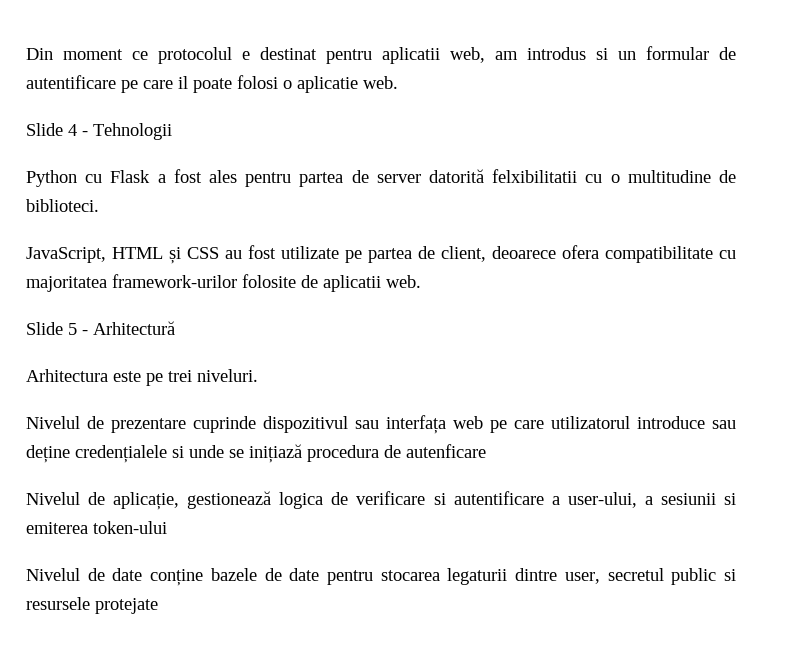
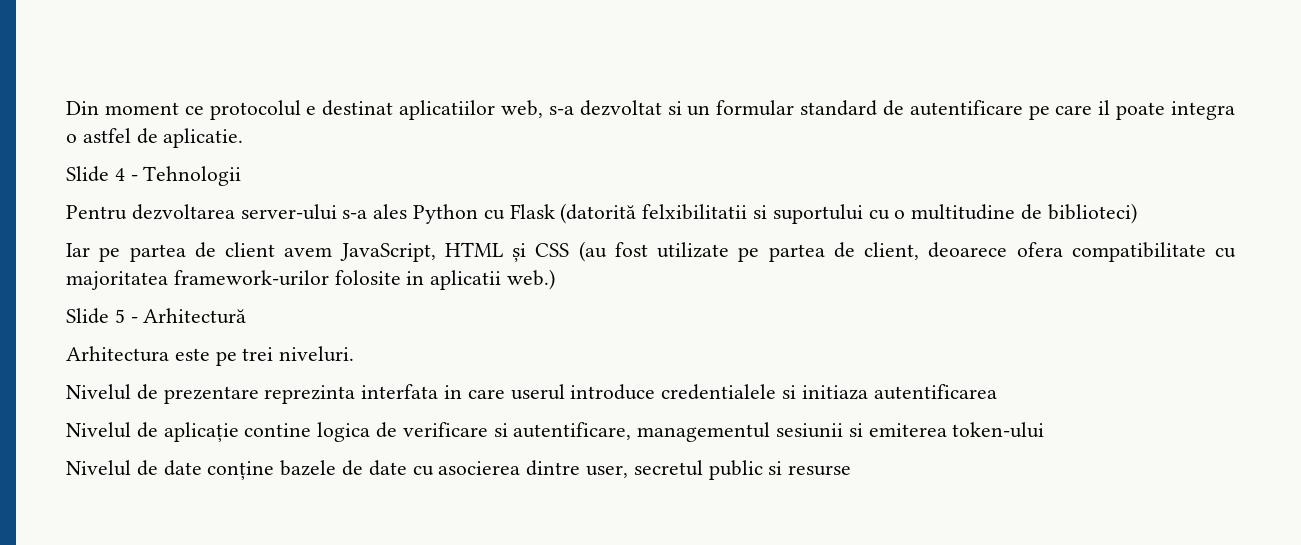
[326,47,586,64] pentru aplicatii web, am introdus -> [399,100,662,120] aplicatiilor web, s-a dezvoltat
(709, 53) none -> [800,100,878,116] standard
[237,75,398,93] folosi o aplicatie web. -> [1170,101,1235,120] [66,128,244,148] integra o astfel de aplicatie.
[26,169,736,187] [26,199,99,212] Python cu Flask a fost ales pentru partea de server datorită felxibilitatii cu o multitudine de biblioteci. // -> [66,203,1137,224] [66,242,333,262] Pentru dezvoltarea server-ului s-a ales Python cu Flask (datorită felxibilitatii si suportului cu o multitudine de biblioteci) // Iar pe partea de client avem
[225,250,242,259] au -> [578,241,607,262] (au
[301,275,421,292] de aplicatii web. -> [406,269,556,290] in aplicatii web.)
[193,415,736,434] [26,444,486,463] [26,491,272,510] cuprinde dispozitivul sau interfața web pe care utilizatorul introduce sau deține credențialele si unde se inițiază procedura de autenficare // Nivelul de aplicație, gestionează -> [264,384,997,404] [66,422,312,442] reprezinta interfata in care userul introduce credentialele si initiaza autentificarea // Nivelul de aplicație contine
[453,491,653,508] autentificare a user-ului, a -> [513,422,771,442] autentificare, managementul
[327,568,508,585] pentru stocarea legaturii -> [412,461,521,476] cu asocierea
[26,597,158,614] resursele protejate -> [788,465,852,476] resurse

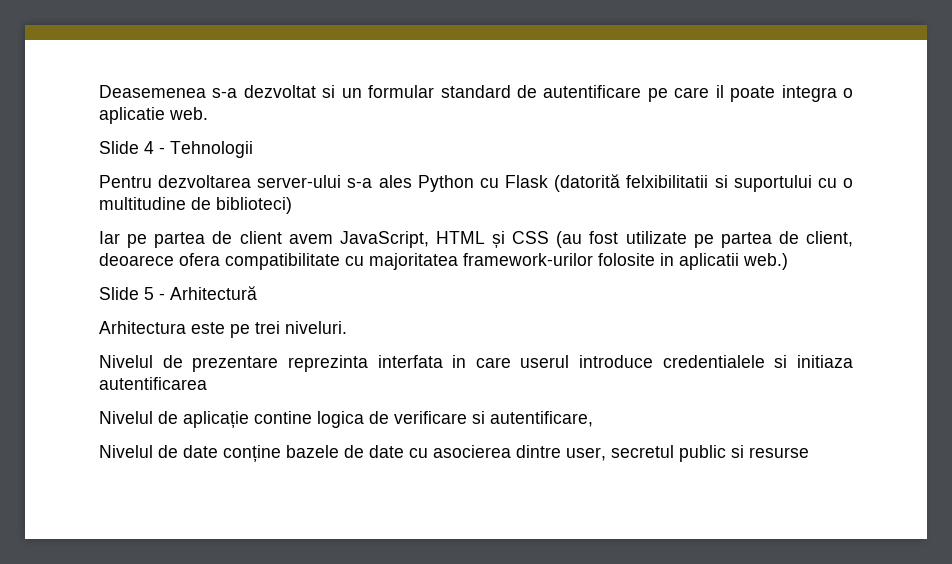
[66,100,543,120] Din moment ce protocolul e destinat aplicatiilor web, -> [99,85,206,98] Deasemenea
[82,128,244,148] astfel de aplicatie. -> [99,107,208,124] aplicatie web.
[637,422,1045,442] managementul sesiunii si emiterea token-ului -> (593, 419) none

